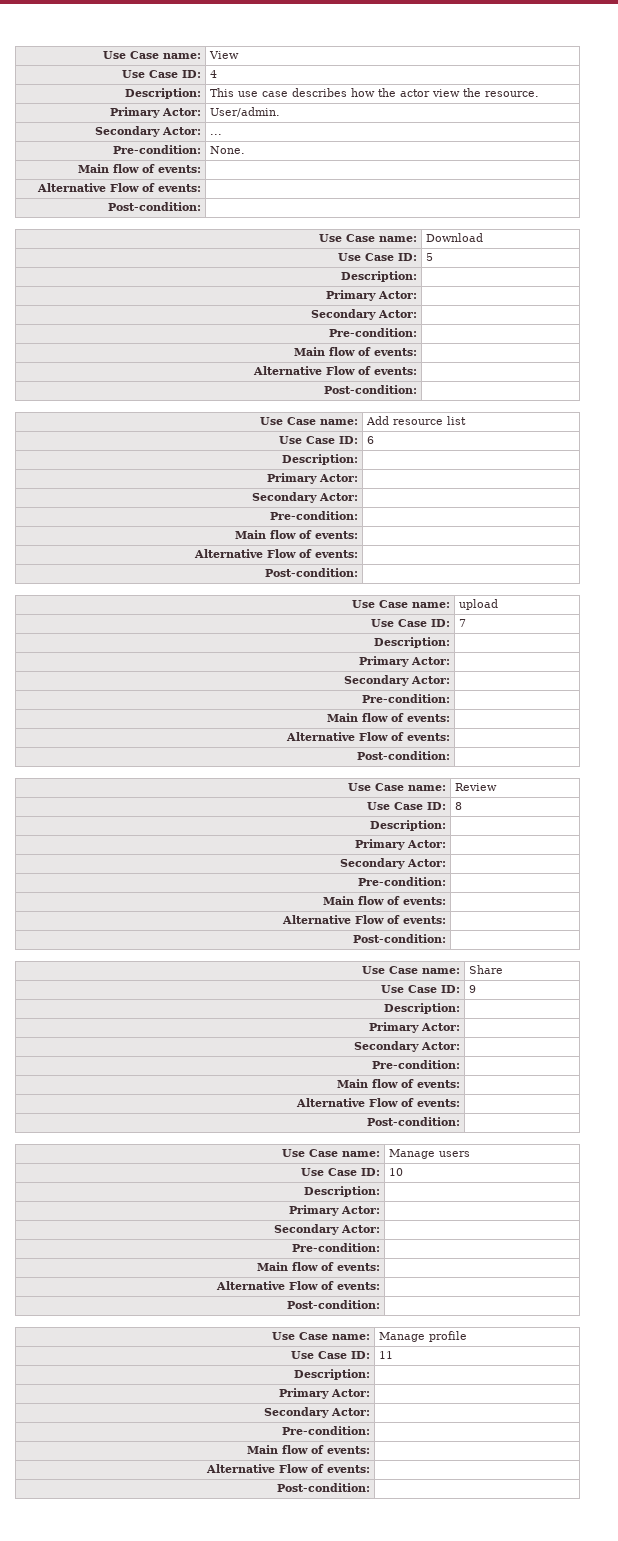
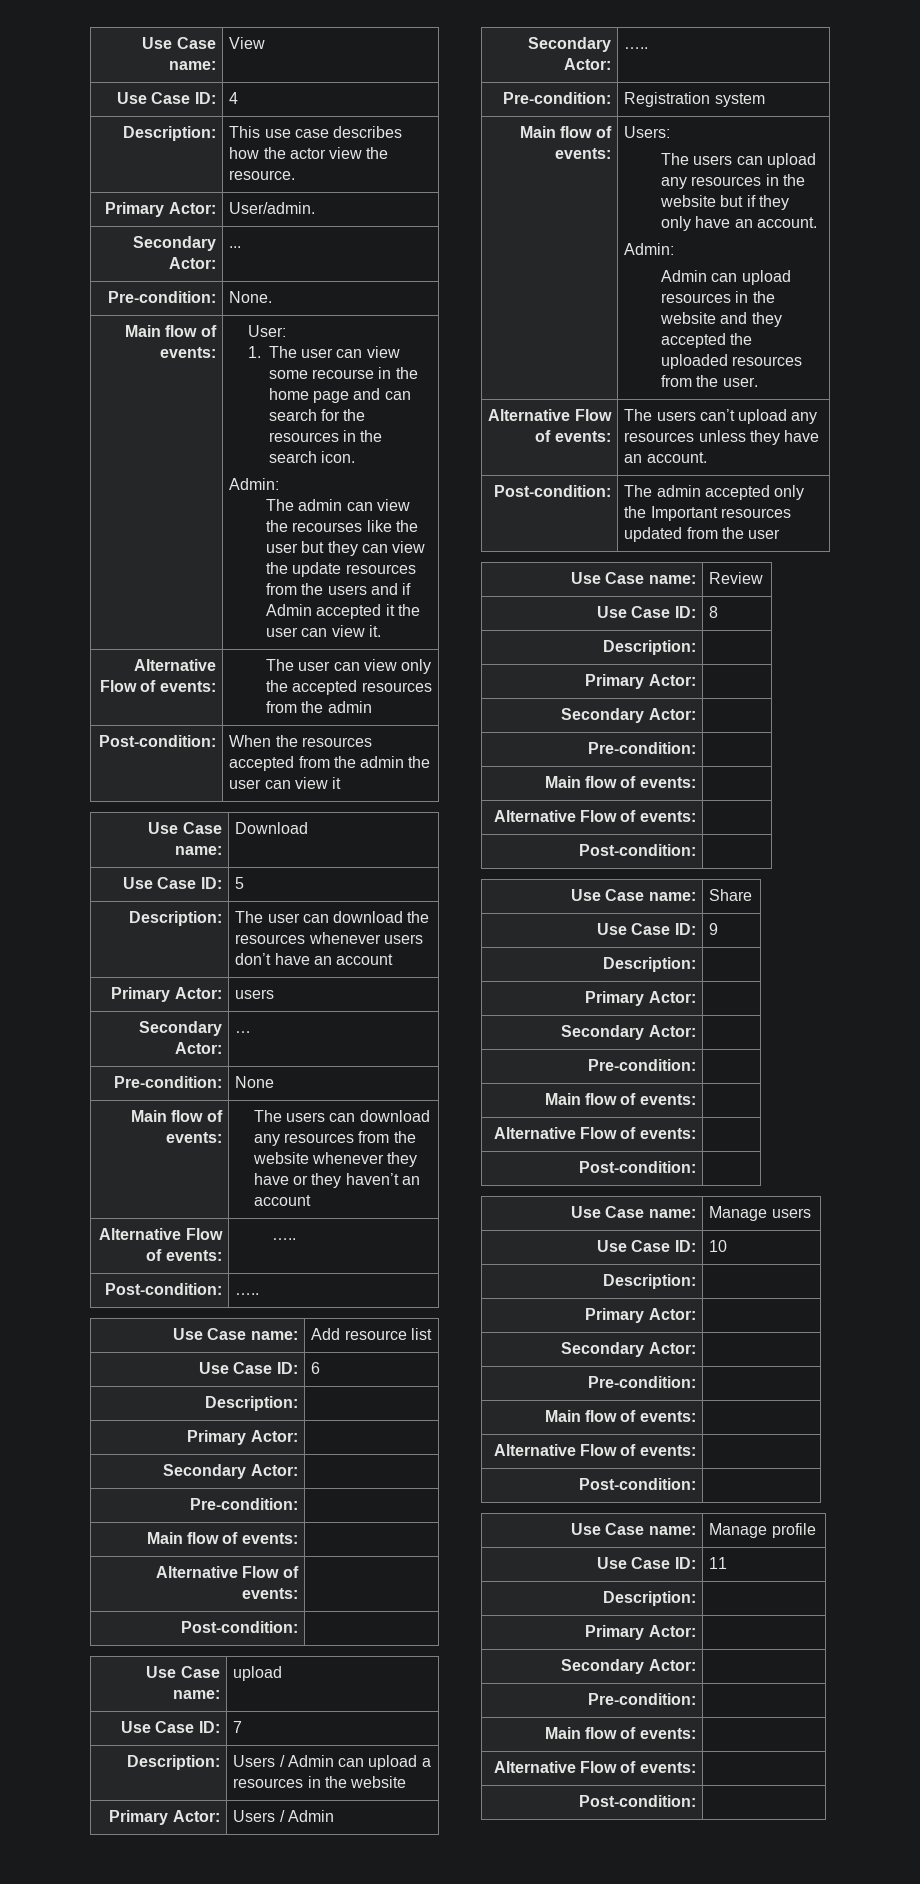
[37,183,202,192] [108,202,202,211] // Alternative Flow of events: | // Post-condition: | -> [247,325,286,337] [247,346,400,358] [268,367,418,379] [268,388,411,403] [268,409,366,421] [268,430,383,442] [268,451,355,463] [229,478,280,490] [265,499,410,511] [265,520,418,532] [265,541,426,556] [265,562,416,577] [265,583,412,595] [265,604,420,619] [265,625,381,637] [133,659,216,671] [100,680,216,692] [265,659,432,674] [265,680,432,695] [265,701,372,713] [98,735,216,747] [229,735,372,747] [229,756,431,771] [229,777,342,789] User: // 1. The user can view some recourse in the home page and can search for the resources in the search icon. // Admin: // The admin can view the recourses like the user but they can view the update resources from the users and if Admin accepted it the user can view it. // Alternative Flow of events: | The user can view only the accepted resources from the admin // Post-condition: | When the resources accepted from the admin the user can view it
[326,290,418,301] [311,309,418,320] [329,328,418,337] [294,347,418,356] [253,366,418,375] [324,385,418,394] // Primary Actor: | // Secondary Actor: | // Pre-condition: | // Main flow of events: | // Alternative Flow of events: | // Post-condition: | -> [235,911,430,923] [235,932,423,944] [235,953,394,965] [111,987,222,1002] [235,989,275,999] [138,1021,222,1036] [174,1042,222,1054] [235,1031,252,1033] [113,1076,222,1088] [235,1076,275,1088] [131,1110,223,1122] [165,1132,222,1143] [253,1110,430,1122] [253,1131,416,1146] [252,1152,418,1167] [253,1173,420,1188] [253,1195,311,1206] [99,1228,223,1240] [146,1249,222,1261] [271,1238,296,1240] [104,1283,222,1295] [235,1293,260,1295] The user can download the resources whenever users don’t have an account // Primary Actor: | users // Secondary Actor: | … // Pre-condition: | None // Main flow of events: | The users can download any resources from the website whenever they have or they haven’t an account // Alternative Flow of events: | ….. // Post-condition: | …..
[359,656,451,667] [344,675,451,686] [362,694,451,703] [327,713,451,722] [286,732,451,741] [357,751,451,760] // Primary Actor: | // Secondary Actor: | // Pre-condition: | // Main flow of events: | // Alternative Flow of events: | // Post-condition: | -> [233,1755,431,1770] [233,1776,407,1788] [109,1810,220,1825] [233,1810,334,1822] [527,37,611,52] [563,58,611,70] [624,47,649,49] [502,92,611,104] [624,92,765,107] [520,126,612,138] [554,148,611,159] [624,126,671,138] [660,153,816,168] [660,174,805,189] [659,195,789,210] [660,216,817,231] [624,243,675,255] [660,270,791,285] [660,291,775,303] [659,312,782,327] [660,333,753,348] [660,354,803,369] [660,375,758,387] [488,409,612,421] [535,430,611,442] [624,409,818,424] [624,430,820,445] [624,452,707,463] [493,485,611,497] [624,485,805,500] [624,506,791,521] [624,527,781,542] Users / Admin can upload a resources in the website // Primary Actor: | Users / Admin // Secondary Actor: | ….. // Pre-condition: | Registration system // Main flow of events: | Users: // The users can upload any resources in the website but if they only have an account. // Admin: // Admin can upload resources in the website and they accepted the uploaded resources from the user. // Alternative Flow of events: | The users can’t upload any resources unless they have an account. // Post-condition: | The admin accepted only the Important resources updated from the user

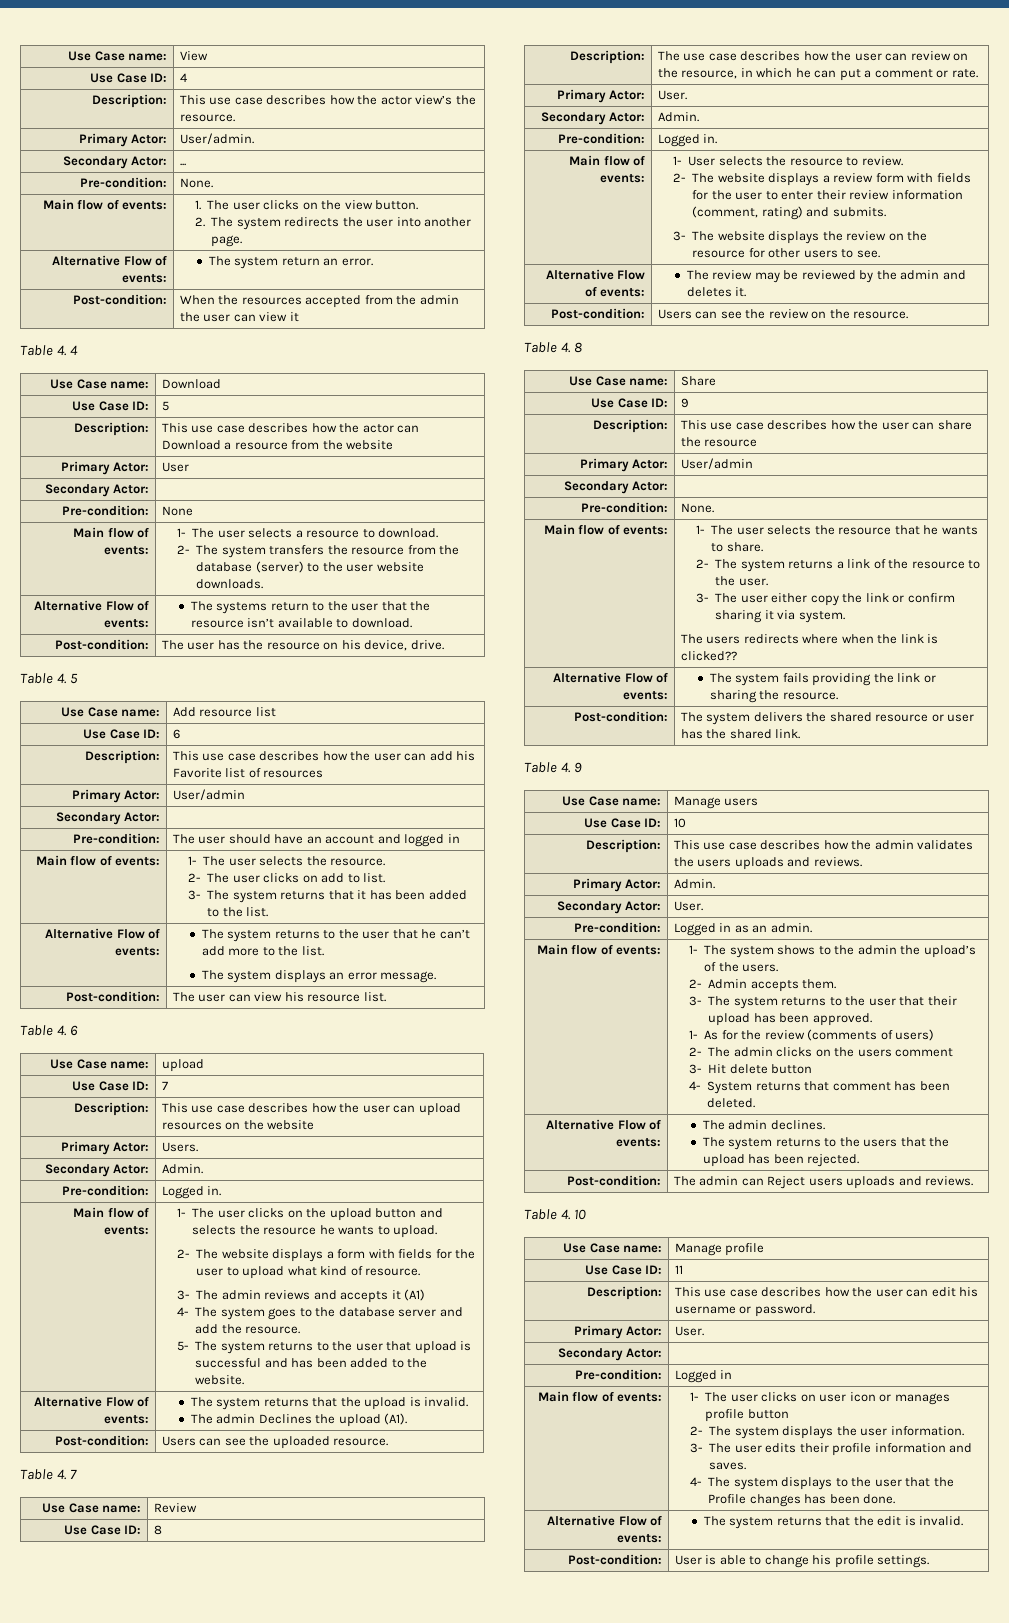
[329,147,363,159] view -> [415,95,453,105] view’s
[247,325,286,337] [247,346,400,358] [268,367,418,379] [268,388,411,403] [268,409,366,421] [268,430,383,442] [268,451,355,463] [229,478,280,490] [265,499,410,511] [265,520,418,532] [265,541,426,556] [265,562,416,577] [265,583,412,595] [265,604,420,619] [265,625,381,637] [133,659,216,671] [100,680,216,692] [265,659,432,674] [265,680,432,695] [265,701,372,713] User: // 1. The user can view some recourse in the home page and can search for the resources in the search icon. // Admin: // The admin can view the recourses like the user but they can view the update resources from the users and if Admin accepted it the user can view it. // Alternative Flow of events: | The user can view only the accepted resources from the admin -> [194,200,419,210] [194,217,472,230] [211,235,243,247] [52,255,168,266] [122,274,168,283] [208,256,373,269] 1. The user clicks on the view button. // 2. The system redirects the user into another page. // Alternative Flow of events: | The system return an error.
(342, 783) none -> [20,345,78,356] // Table 4. 4
[235,911,430,923] [235,932,423,944] [235,953,394,965] [111,987,222,1002] [235,989,275,999] [138,1021,222,1036] [174,1042,222,1054] [235,1031,252,1033] The user can download the resources whenever users don’t have an account // Primary Actor: | users // Secondary Actor: | … -> [161,423,420,433] [161,440,394,450] [60,461,150,475] [161,462,189,472] [44,484,150,497] This use case describes how the actor can Download a resource from the website // Primary Actor: | User // Secondary Actor: |
[253,1110,430,1122] [253,1131,416,1146] [252,1152,418,1167] [253,1173,420,1188] [253,1195,311,1206] [99,1228,223,1240] [146,1249,222,1261] [271,1238,296,1240] [104,1283,222,1295] [235,1293,260,1295] The users can download any resources from the website whenever they have or they haven’t an account // Alternative Flow of events: | ….. // Post-condition: | ….. -> [176,528,439,538] [176,545,460,558] [196,561,424,573] [196,579,264,589] [34,600,150,611] [104,619,150,628] [190,601,431,614] [190,618,412,628] [55,639,150,650] [161,640,444,651] [20,673,78,684] 1- The user selects a resource to download. // 2- The system transfers the resource from the database (server) to the user website downloads. // Alternative Flow of events: | The systems return to the user that the resource isn’t available to download. // Post-condition: | The user has the resource on his device, drive. // Table 4. 5
[187,1430,298,1445] [163,1464,298,1479] [189,1498,298,1510] [146,1532,298,1544] [156,1566,299,1578] [241,1588,298,1599] [180,1621,298,1633] // Primary Actor: | // Secondary Actor: | // Pre-condition: | // Main flow of events: | // Alternative Flow of events: | // Post-condition: | -> [172,751,476,761] [172,768,324,778] [71,789,161,803] [172,789,245,800] [55,812,161,825] [73,833,161,844] [172,834,460,847] [35,855,161,866] [187,856,386,866] [187,873,386,883] [187,890,467,903] [207,907,269,917] [45,928,161,939] [115,947,161,956] [201,929,470,942] [201,946,324,956] [201,970,437,983] [66,991,161,1002] [172,992,386,1002] [20,1025,78,1036] This use case describes how the user can add his Favorite list of resources // Primary Actor: | User/admin // Secondary Actor: | // Pre-condition: | The user should have an account and logged in // Main flow of events: | 1- The user selects the resource. // 2- The user clicks on add to list. // 3- The system returns that it has been added to the list. // Alternative Flow of events: | The system returns to the user that he can’t add more to the list. // The system displays an error message. // Post-condition: | The user can view his resource list. // Table 4. 6
[233,1755,431,1770] [233,1776,407,1788] [109,1810,220,1825] [233,1810,334,1822] [527,37,611,52] [563,58,611,70] [624,47,649,49] [502,92,611,104] [624,92,765,107] [520,126,612,138] [554,148,611,159] [624,126,671,138] [660,153,816,168] [660,174,805,189] [659,195,789,210] [660,216,817,231] [624,243,675,255] [660,270,791,285] [660,291,775,303] [659,312,782,327] [660,333,753,348] [660,354,803,369] [660,375,758,387] [488,409,612,421] [535,430,611,442] [624,409,818,424] [624,430,820,445] [624,452,707,463] [493,485,611,497] [624,485,805,500] [624,506,791,521] [624,527,781,542] Users / Admin can upload a resources in the website // Primary Actor: | Users / Admin // Secondary Actor: | ….. // Pre-condition: | Registration system // Main flow of events: | Users: // The users can upload any resources in the website but if they only have an account. // Admin: // Admin can upload resources in the website and they accepted the uploaded resources from the user. // Alternative Flow of events: | The users can’t upload any resources unless they have an account. // Post-condition: | The admin accepted only the Important resources updated from the user -> [161,1103,461,1116] [161,1120,315,1130] [60,1141,150,1155] [161,1142,198,1152] [44,1164,150,1177] [161,1164,203,1174] [62,1185,150,1196] [161,1186,222,1199] [73,1207,150,1218] [104,1226,150,1235] [176,1208,443,1221] [192,1225,438,1238] [176,1249,476,1262] [196,1266,421,1279] [176,1289,426,1303] [176,1307,463,1320] [195,1324,301,1334] [176,1341,472,1354] [195,1358,428,1368] [195,1375,245,1385] [34,1396,150,1407] [104,1415,150,1424] [190,1397,469,1410] [190,1413,408,1427] [55,1435,150,1446] [161,1436,389,1449] [20,1469,77,1480] This use case describes how the user can upload resources on the website // Primary Actor: | Users. // Secondary Actor: | Admin. // Pre-condition: | Logged in. // Main flow of events: | 1- The user clicks on the upload button and selects the resource he wants to upload. // 2- The website displays a form with fields for the user to upload what kind of resource. // 3- The admin reviews and accepts it (A1) // 4- The system goes to the database server and add the resource. // 5- The system returns to the user that upload is successful and has been added to the website. // Alternative Flow of events: | The system returns that the upload is invalid. // The admin Declines the upload (A1). // Post-condition: | Users can see the uploaded resource. // Table 4. 7
[585,674,696,689] [561,708,696,723] [587,742,696,754] [544,776,696,788] [493,810,696,822] [578,844,696,856] // Primary Actor: | // Secondary Actor: | // Pre-condition: | // Main flow of events: | // Alternative Flow of events: | // Post-condition: | -> [657,51,969,61] [657,68,978,81] [556,89,646,103] [657,90,687,100] [540,112,646,125] [657,112,699,122] [558,133,646,144] [657,134,718,147] [569,155,646,166] [600,174,646,183] [672,156,903,166] [672,173,971,186] [692,190,963,200] [692,206,886,220] [672,231,928,244] [692,248,880,258] [545,269,646,280] [584,286,646,297] [686,270,966,283] [686,287,747,297] [551,308,646,319] [657,309,909,319] [524,342,582,353] The use case describes how the user can review on the resource, in which he can put a comment or rate. // Primary Actor: | User. // Secondary Actor: | Admin. // Pre-condition: | Logged in. // Main flow of events: | 1- User selects the resource to review. // 2- The website displays a review form with fields for the user to enter their review information (comment, rating) and submits. // 3- The website displays the review on the resource for other users to see. // Alternative Flow of events: | The review may be reviewed by the admin and deletes it. // Post-condition: | Users can see the review on the resource. // Table 4. 8
[585,991,696,1006] [561,1025,696,1040] [587,1059,696,1071] [544,1093,696,1105] [493,1127,696,1139] [578,1161,696,1173] // Primary Actor: | // Secondary Actor: | // Pre-condition: | // Main flow of events: | // Alternative Flow of events: | // Post-condition: | -> [680,420,972,430] [680,437,758,447] [579,458,669,472] [680,458,753,469] [563,481,669,494] [581,502,669,513] [680,503,714,513] [543,524,669,535] [695,525,978,535] [711,542,763,552] [695,559,981,572] [715,576,768,586] [695,593,955,606] [715,610,845,623] [680,634,939,644] [680,651,737,661] [553,672,669,683] [623,691,669,700] [709,673,936,686] [709,690,838,703] [574,711,669,722] [680,712,975,725] [680,729,801,739] [524,762,582,773] This use case describes how the user can share the resource // Primary Actor: | User/admin // Secondary Actor: | // Pre-condition: | None. // Main flow of events: | 1- The user selects the resource that he wants to share. // 2- The system returns a link of the resource to the user. // 3- The user either copy the link or confirm sharing it via system. // The users redirects where when the link is clicked?? // Alternative Flow of events: | The system fails providing the link or sharing the resource. // Post-condition: | The system delivers the shared resource or user has the shared link. // Table 4. 9
[585,1308,696,1323] [561,1342,696,1357] [587,1376,696,1388] [544,1410,696,1422] [493,1444,696,1456] [578,1478,696,1490] // Primary Actor: | // Secondary Actor: | // Pre-condition: | // Main flow of events: | // Alternative Flow of events: | // Post-condition: | -> [673,840,974,850] [673,857,862,870] [572,878,662,892] [673,879,715,889] [556,901,662,914] [673,901,703,911] [574,922,662,933] [673,923,812,936] [536,944,662,955] [688,945,976,958] [704,962,779,972] [688,979,837,992] [688,996,957,1009] [708,1013,872,1026] [688,1029,935,1041] [688,1047,954,1057] [688,1064,813,1074] [688,1081,950,1094] [707,1098,756,1108] [546,1119,662,1130] [616,1138,662,1147] [702,1120,825,1130] [702,1137,950,1150] [702,1154,860,1167] [567,1175,662,1186] [673,1176,974,1189] [524,1209,586,1220] This use case describes how the admin validates the users uploads and reviews. // Primary Actor: | Admin. // Secondary Actor: | User. // Pre-condition: | Logged in as an admin. // Main flow of events: | 1- The system shows to the admin the upload’s of the users. // 2- Admin accepts them. // 3- The system returns to the user that their upload has been approved. // 1- As for the review (comments of users) // 2- The admin clicks on the users comment // 3- Hit delete button // 4- System returns that comment has been deleted. // Alternative Flow of events: | The admin declines. // The system returns to the users that the upload has been rejected. // Post-condition: | The admin can Reject users uploads and reviews. // Table 4. 10
[585,1625,696,1640] [561,1659,696,1674] [587,1693,696,1705] [544,1727,696,1739] [493,1761,696,1773] [578,1795,696,1807] // Primary Actor: | // Secondary Actor: | // Pre-condition: | // Main flow of events: | // Alternative Flow of events: | // Post-condition: | -> [674,1287,979,1297] [674,1304,815,1317] [573,1325,663,1339] [674,1326,704,1336] [557,1348,663,1361] [575,1369,663,1380] [674,1370,733,1383] [537,1391,663,1402] [689,1392,950,1405] [705,1409,789,1422] [689,1426,964,1439] [689,1443,973,1456] [709,1462,747,1470] [689,1477,954,1490] [708,1494,896,1507] [547,1515,663,1526] [617,1534,663,1543] [703,1516,964,1529] [568,1554,663,1565] [674,1555,930,1568] This use case describes how the user can edit his username or password. // Primary Actor: | User. // Secondary Actor: | // Pre-condition: | Logged in // Main flow of events: | 1- The user clicks on user icon or manages profile button // 2- The system displays the user information. // 3- The user edits their profile information and saves. // 4- The system displays to the user that the Profile changes has been done. // Alternative Flow of events: | The system returns that the edit is invalid. // Post-condition: | User is able to change his profile settings.

